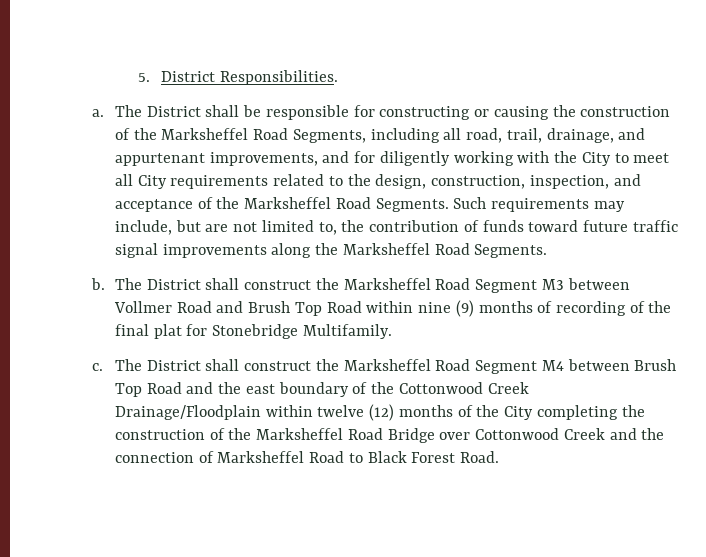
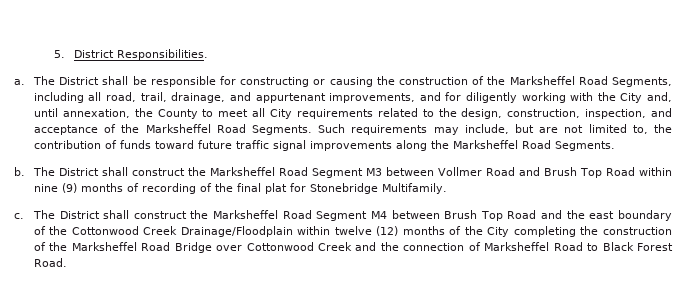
(611, 159) none -> [647,92,672,102] [33,108,198,119] and, until annexation, the County

